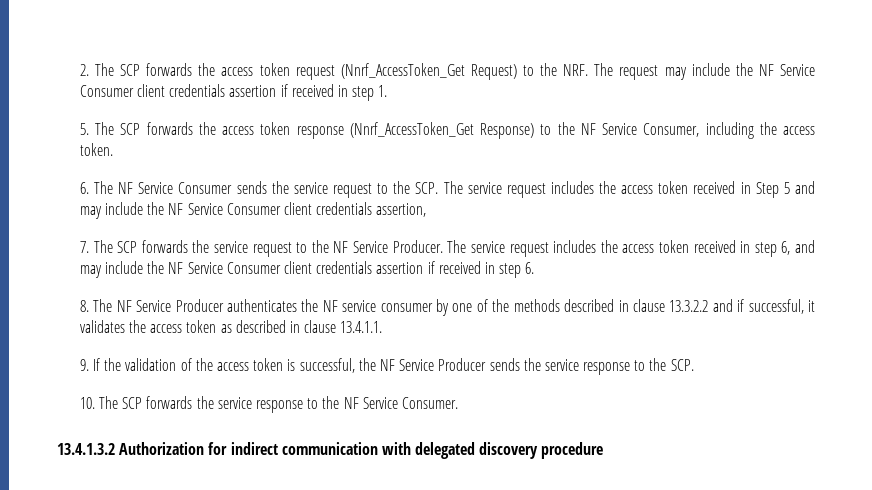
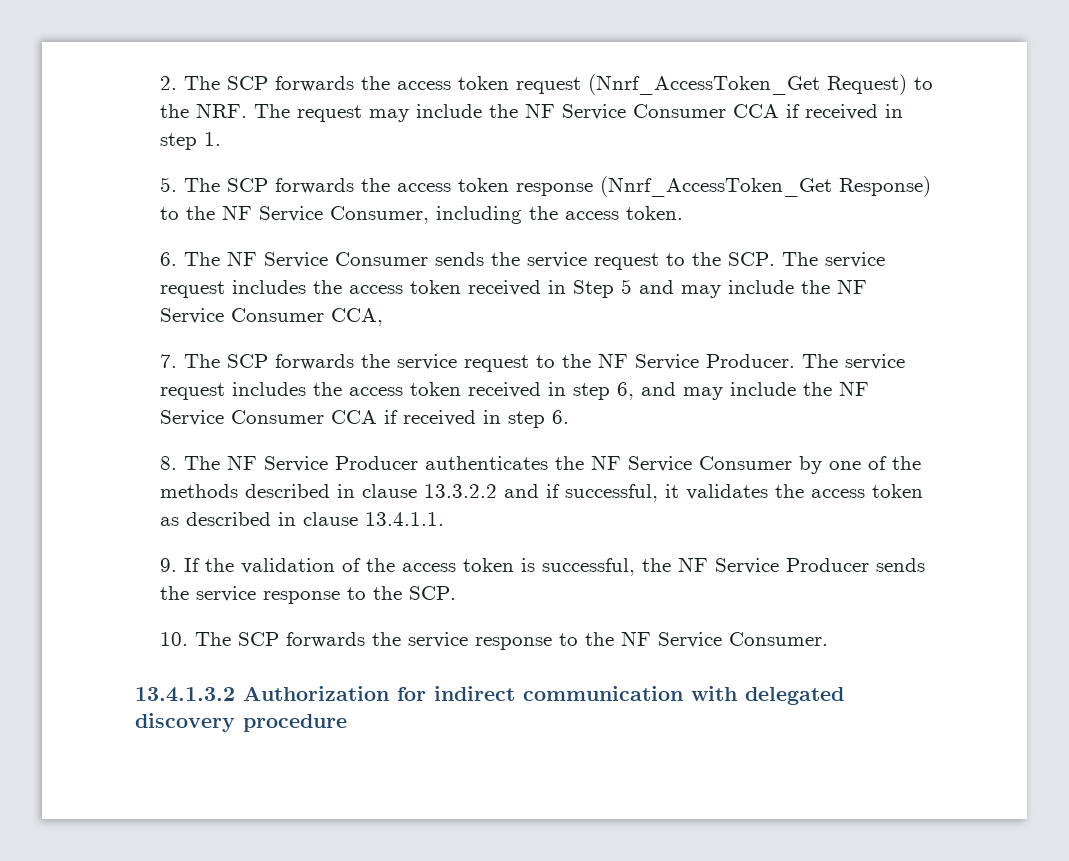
[137,84,277,97] client credentials assertion -> [732,104,779,118] CCA
[284,202,427,217] client credentials assertion, -> [330,308,383,326] CCA,
[284,261,424,274] client credentials assertion -> [330,410,377,424] CCA
[342,300,433,312] service consumer -> [627,456,792,472] Service Consumer

